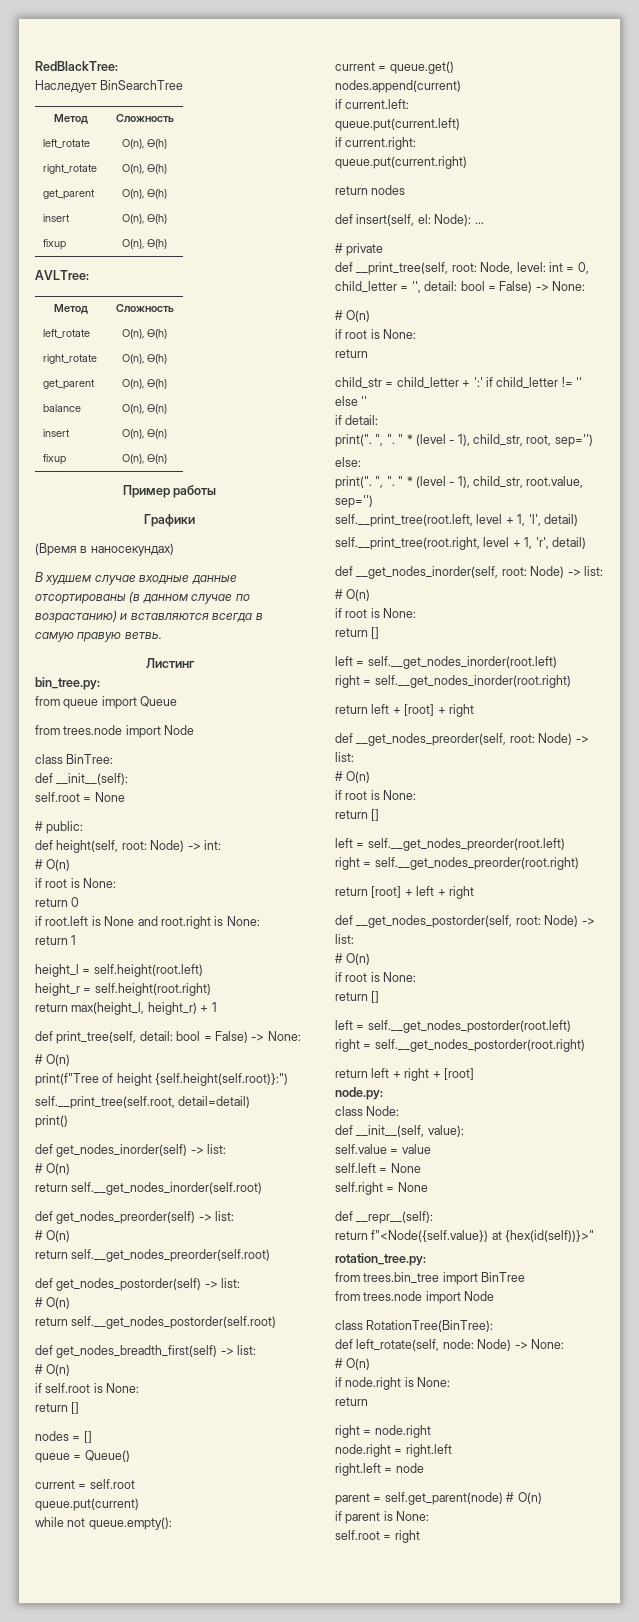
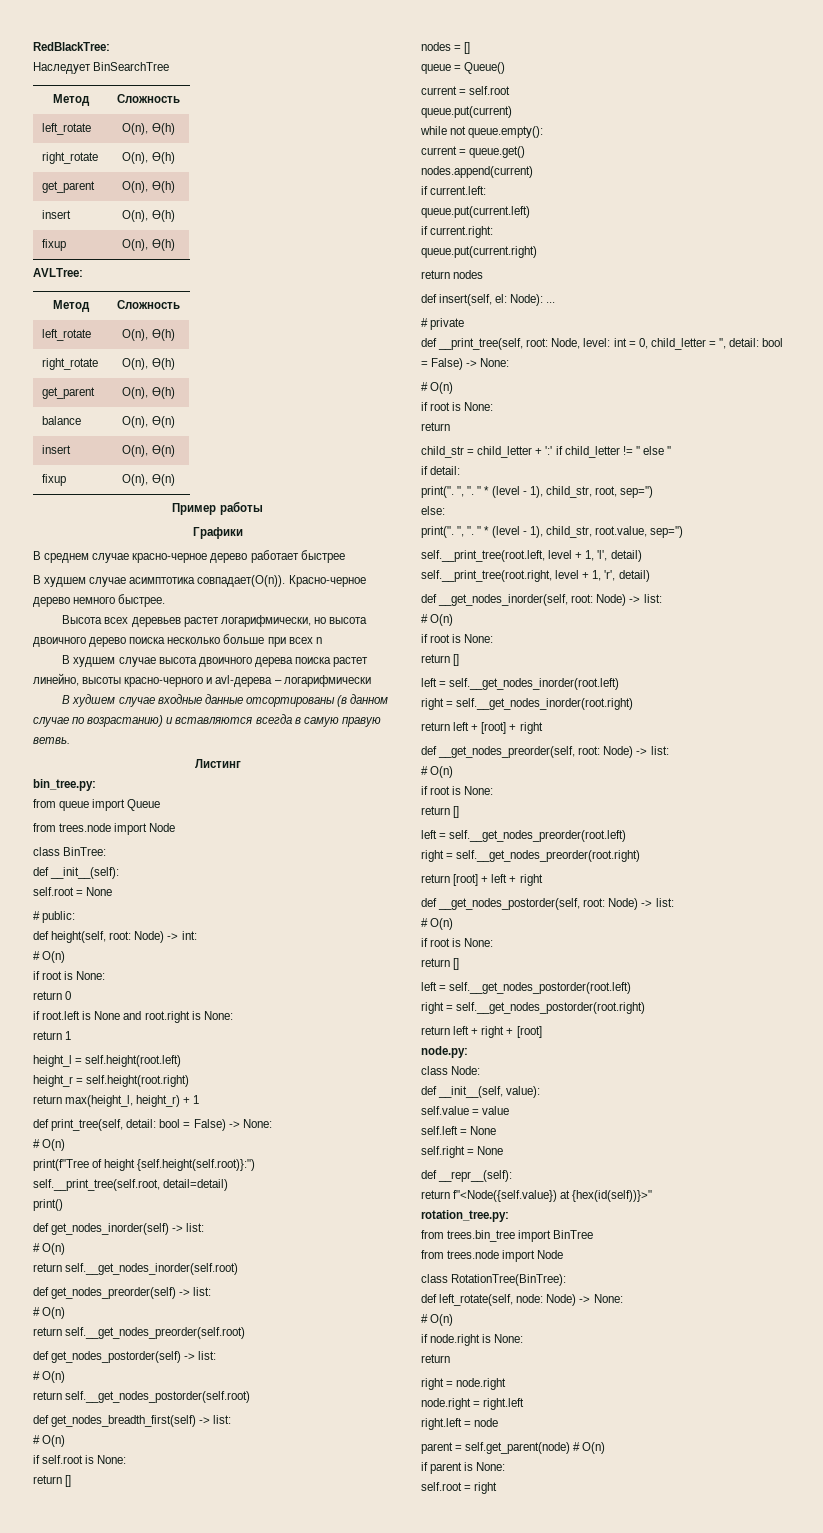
[35,543,174,556] (Время в наносекундах) -> [33,550,345,563] [33,575,366,587] [33,594,166,607] [62,615,367,627] [33,634,322,647] [62,655,369,667] [33,673,371,687] В среднем случае красно-черное дерево работает быстрее // В худшем случае асимптотика совпадает(O(n)). Красно-черное дерево немного быстрее. // Высота всех деревьев растет логарифмически, но высота двоичного дерево поиска несколько больше при всех n // В худшем случае высота двоичного дерева поиска растет линейно, высоты красно-черного и avl-дерева – логарифмически

